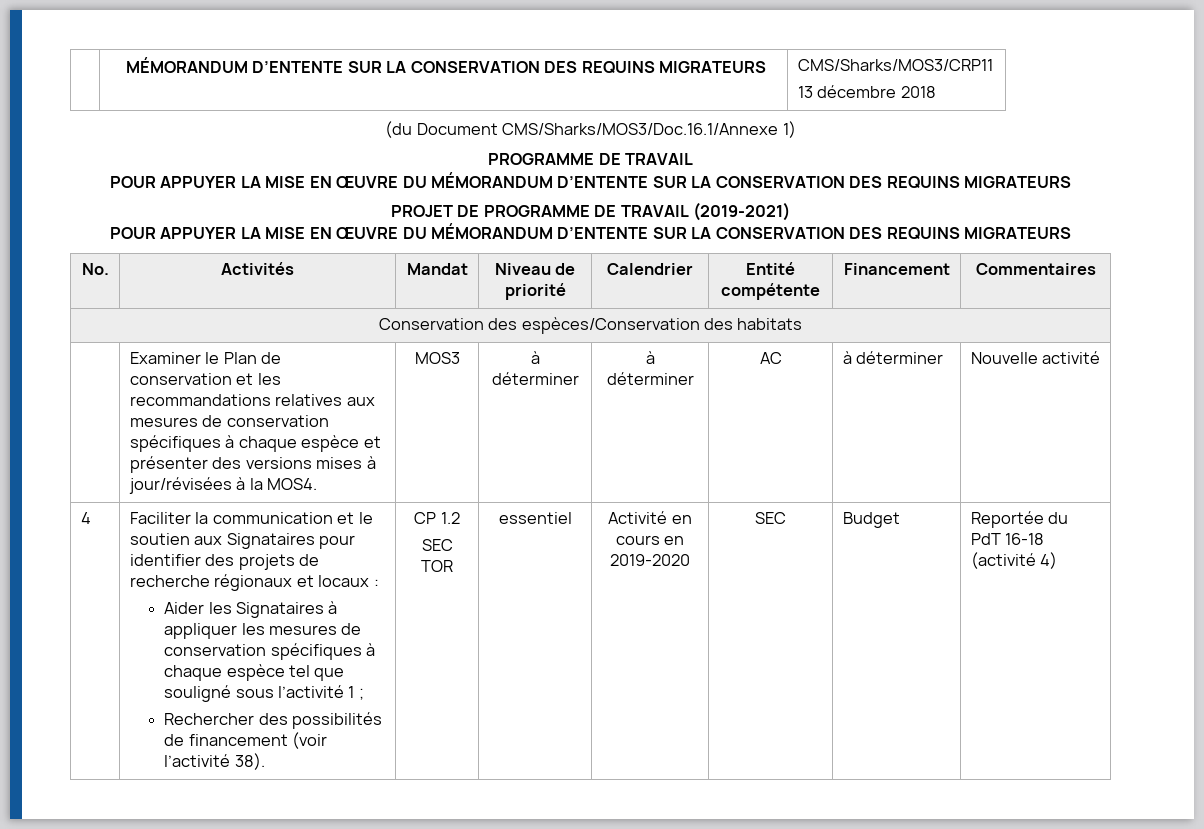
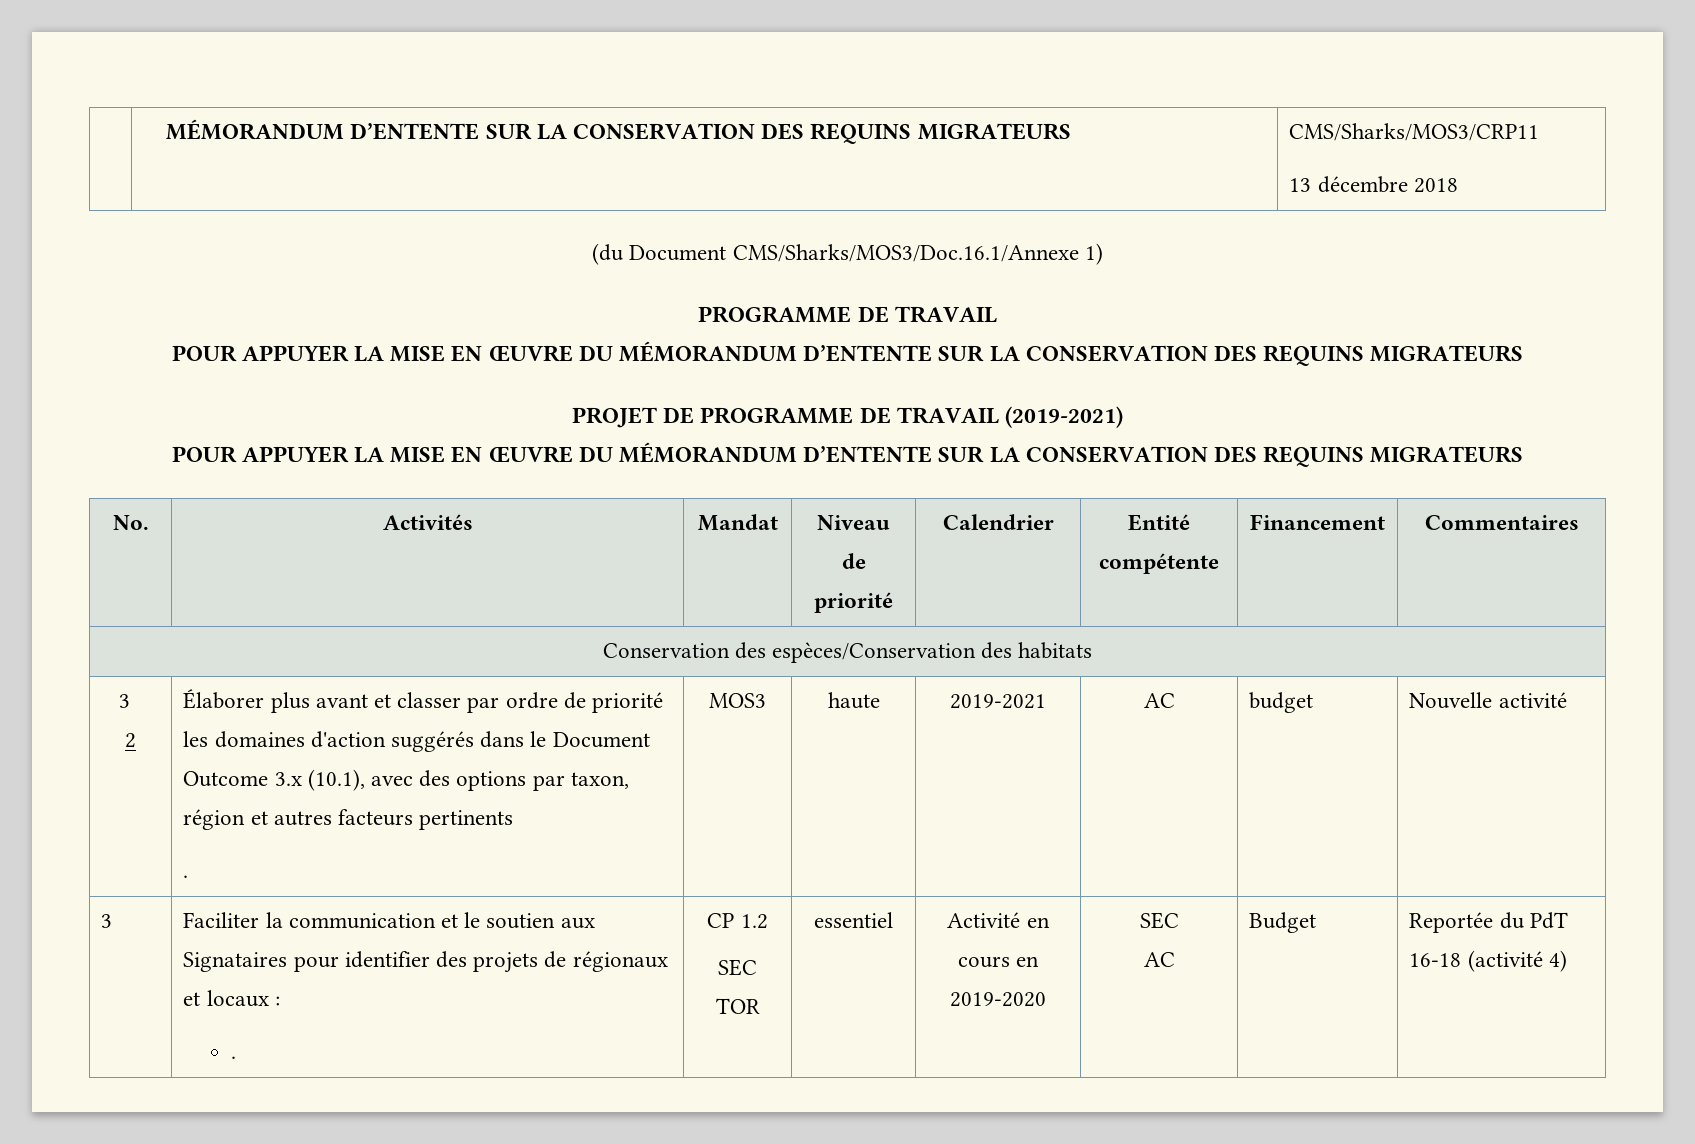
[129,352,282,364] [129,373,281,385] [129,394,375,406] [129,415,329,427] [129,435,381,452] [129,456,376,473] [128,477,318,494] [414,352,460,364] [530,351,540,364] [491,372,579,385] [645,351,655,364] [606,372,694,385] [759,352,782,364] [842,351,944,364] | Examiner le Plan de conservation et les recommandations relatives aux mesures de conservation spécifiques à chaque espèce et présenter des versions mises à jour/révisées à la MOS4. | MOS3 | à déterminer | à déterminer | AC | à déterminer -> [118,694,130,708] [125,733,136,748] [183,689,663,713] [183,731,650,752] [183,769,629,791] [183,809,514,830] [183,875,189,878] [709,693,766,708] [827,692,880,709] [950,694,1046,709] [1143,693,1175,708] [1249,692,1314,713] 3 // 2 | Élaborer plus avant et classer par ordre de priorité les domaines d'action suggérés dans le Document Outcome 3.x (10.1), avec des options par taxon, région et autres facteurs pertinents // . | MOS3 | haute | 2019-2021 | AC | budget
[80,512,91,524] 4 -> [101,914,113,928] 3
[129,575,210,587] recherche -> (567, 959) none
[164,601,338,618] [164,623,362,639] [164,643,375,660] [164,664,345,681] [164,685,364,702] [164,712,382,729] [164,732,327,749] [164,753,265,770] Aider les Signataires à appliquer les mesures de conservation spécifiques à chaque espèce tel que souligné sous l’activité 1 ; // Rechercher des possibilités de financement (voir l’activité 38). -> [231,1056,237,1059] .
(786, 518) none -> [1143,952,1175,967] // AC

